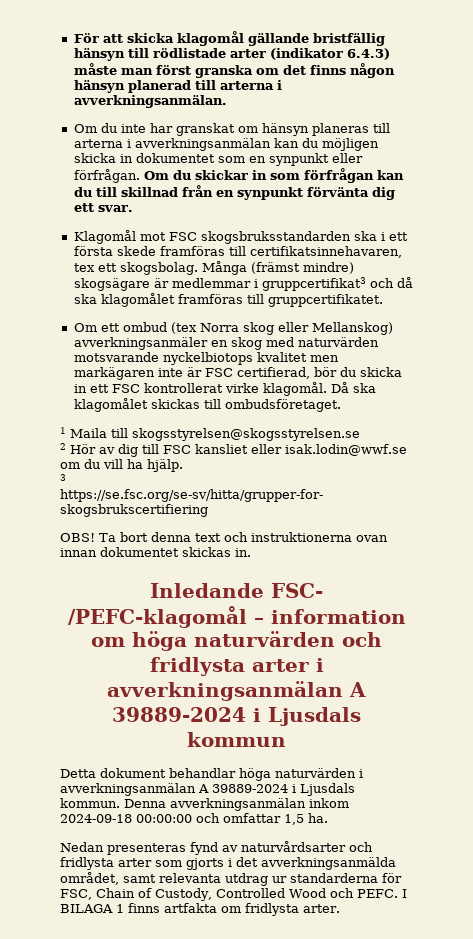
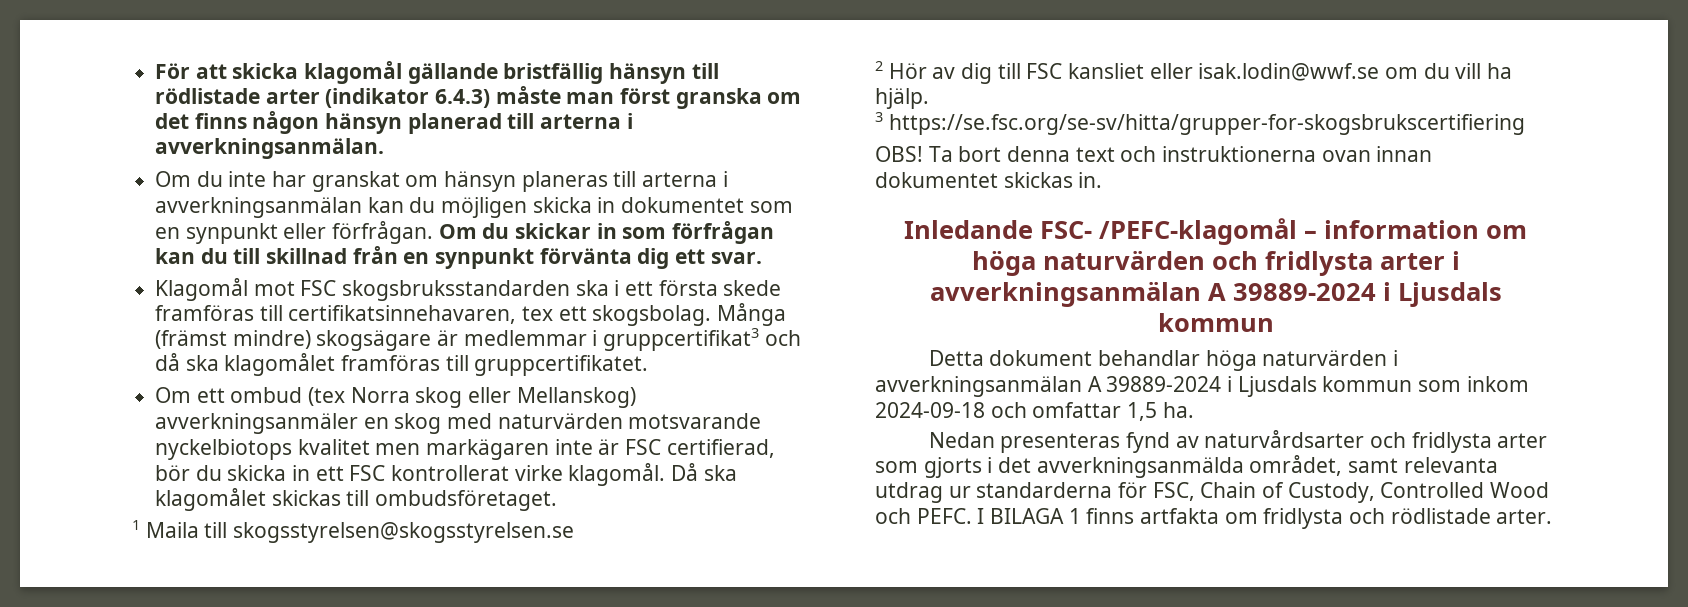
[60,798,306,811] kommun. Denna avverkningsanmälan -> [1322,376,1462,392] kommun som
[136,814,192,823] 00:00:00 -> (985, 410) none
(299, 909) none -> [1349,508,1491,524] och rödlistade

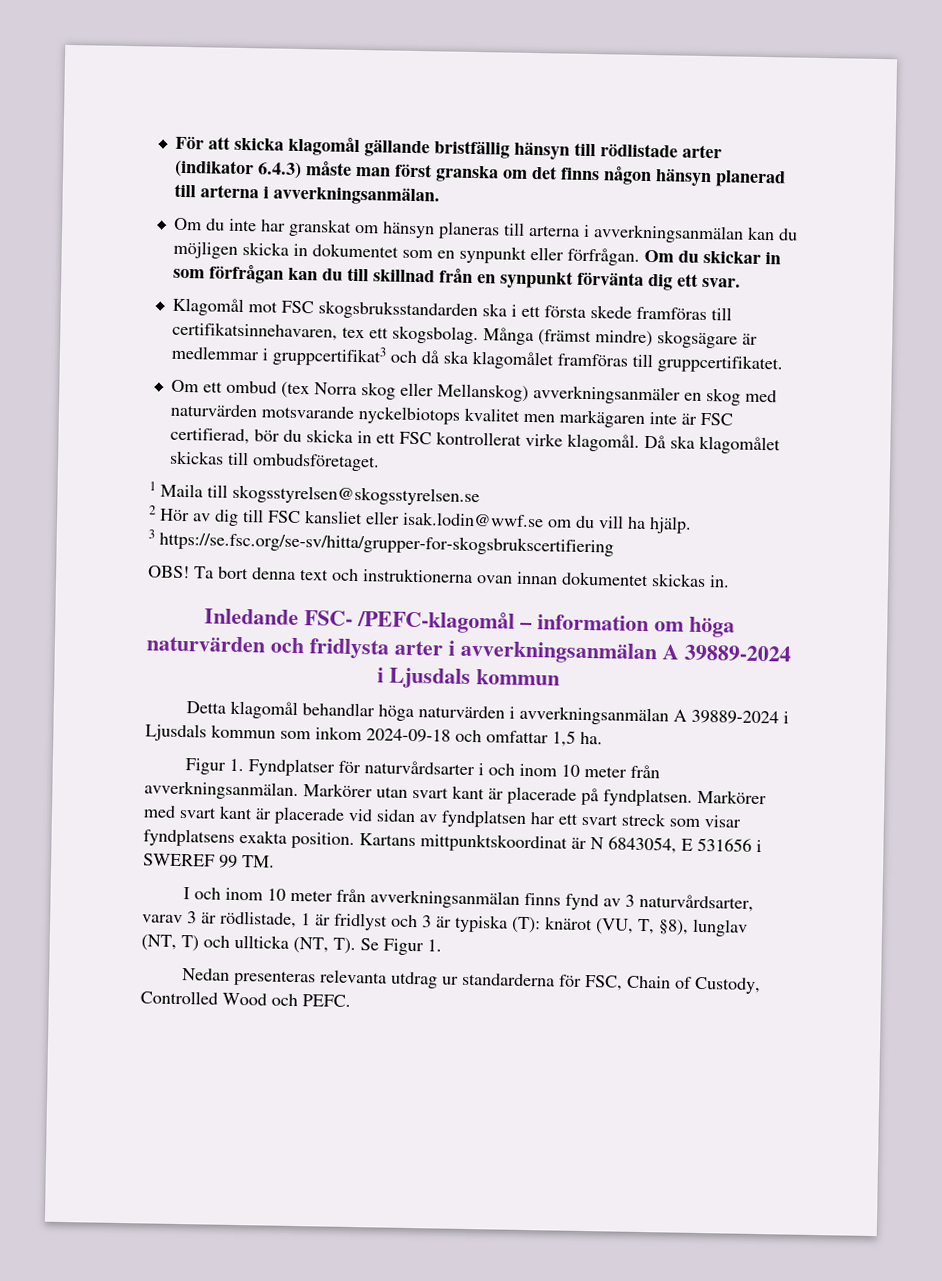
[989,350,1093,366] dokument -> [230,700,299,720] klagomål
[928,430,1548,453] [875,455,1399,478] Nedan presenteras fynd av naturvårdsarter och fridlysta arter som gjorts i det avverkningsanmälda området, samt -> [185,758,661,779] [144,780,767,807] [143,805,742,828] [143,828,762,854] [143,853,275,868] [183,887,755,912] [142,910,748,937] [141,934,442,956] [182,968,317,987] Figur 1. Fyndplatser för naturvårdsarter i och inom 10 meter från avverkningsanmälan. Markörer utan svart kant är placerade på fyndplatsen. Markörer med svart kant är placerade vid sidan av fyndplatsen har ett svart streck som visar fyndplatsens exakta position. Kartans mittpunktskoordinat är N 6843054, E 531656 i SWEREF 99 TM. // I och inom 10 meter från avverkningsanmälan finns fynd av 3 naturvårdsarter, varav 3 är rödlistade, 1 är fridlyst och 3 är typiska (T): knärot (VU, T, §8), lunglav (NT, T) och ullticka (NT, T). Se Figur 1. // Nedan presenteras
[977,508,1553,529] I BILAGA 1 finns artfakta om fridlysta och rödlistade arter. -> (351, 1000) none

